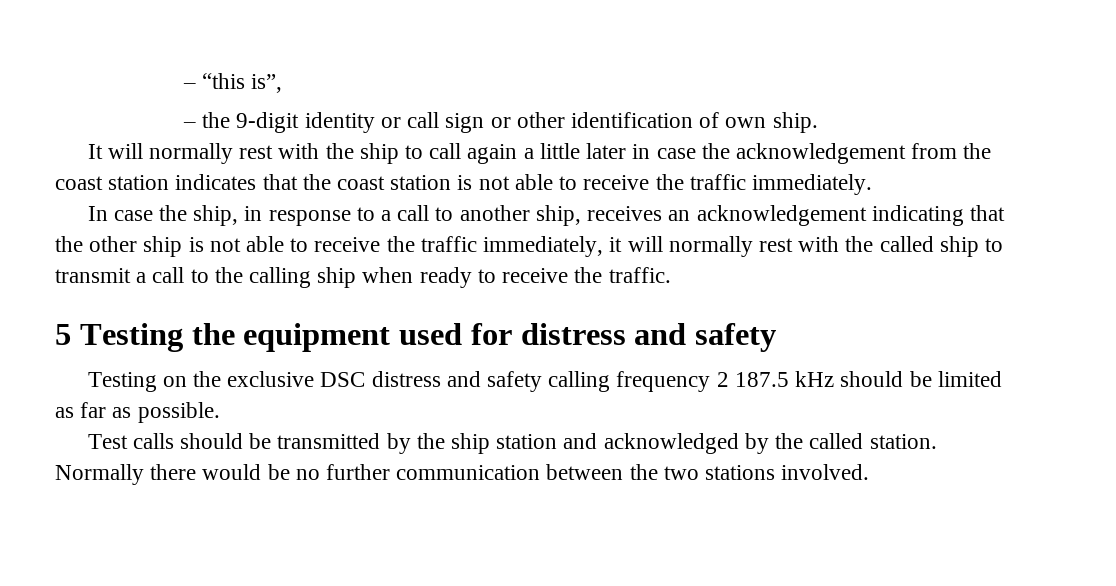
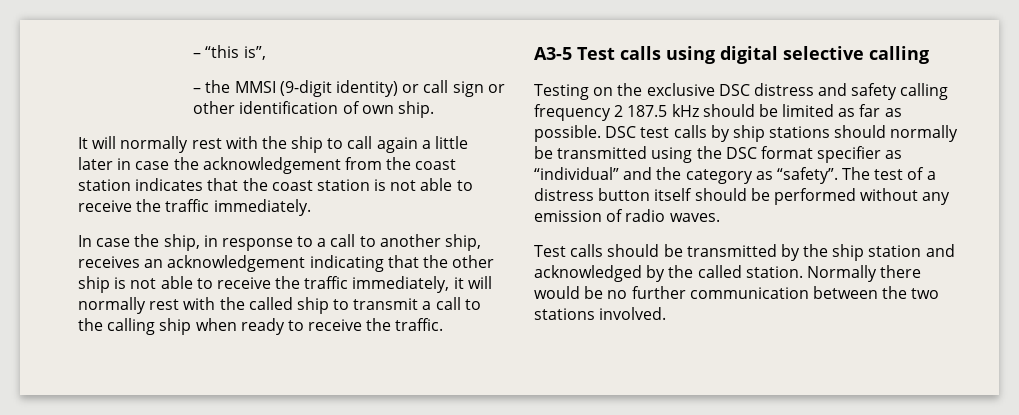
[236,112,375,133] 9-digit identity -> [234,80,398,97] MMSI (9-digit identity)
[55,323,777,352] 5 Testing the equipment used for distress and safety -> [534,46,929,64] A3-5 Test calls using digital selective calling
(220, 412) none -> [605,125,959,142] [534,146,903,163] [534,167,936,184] [534,188,951,205] [534,209,720,222] DSC test calls by ship stations should normally be transmitted using the DSC format specifier as “individual” and the category as “safety”. The test of a distress button itself should be performed without any emission of radio waves.

